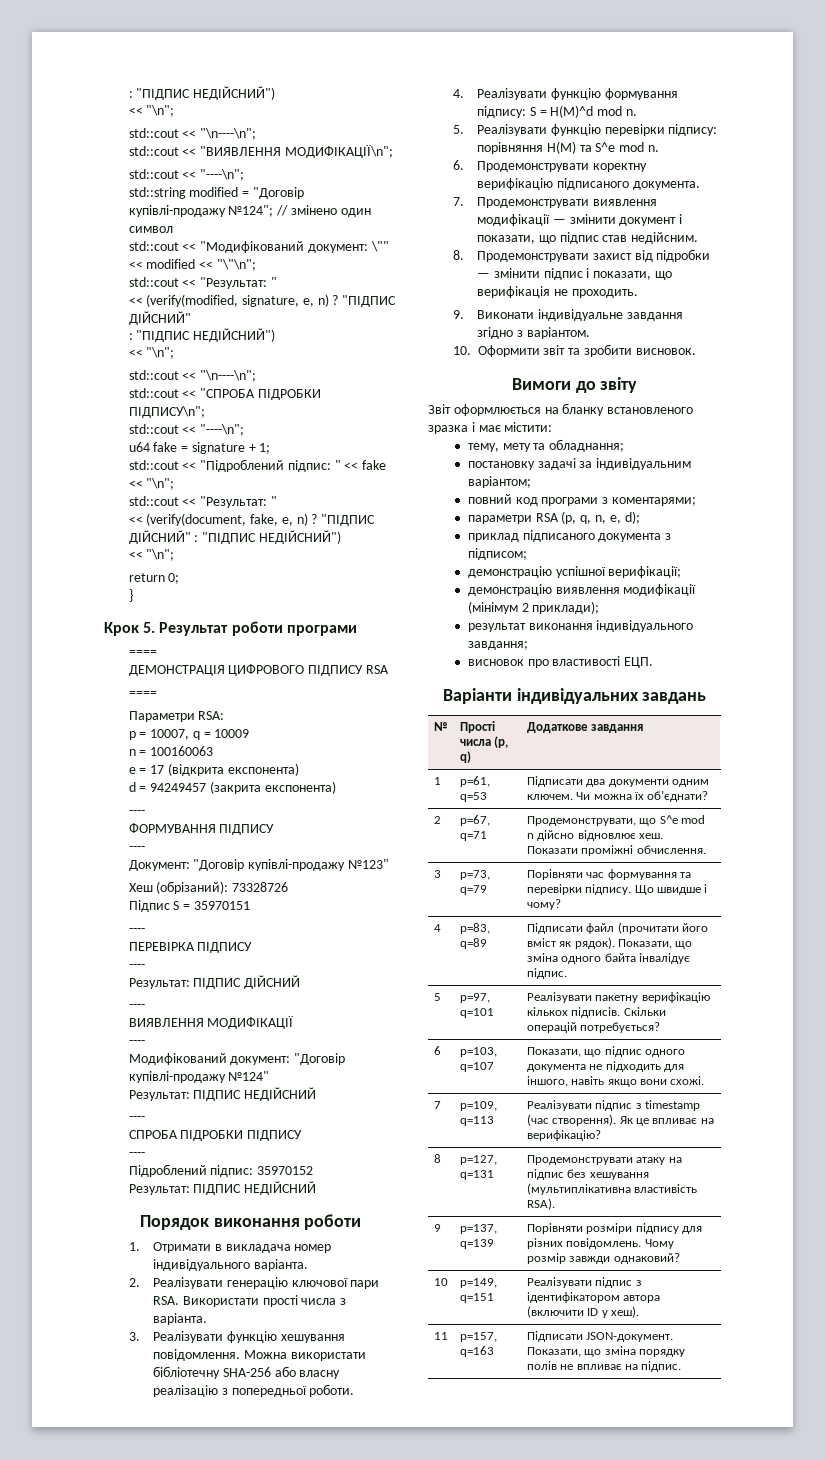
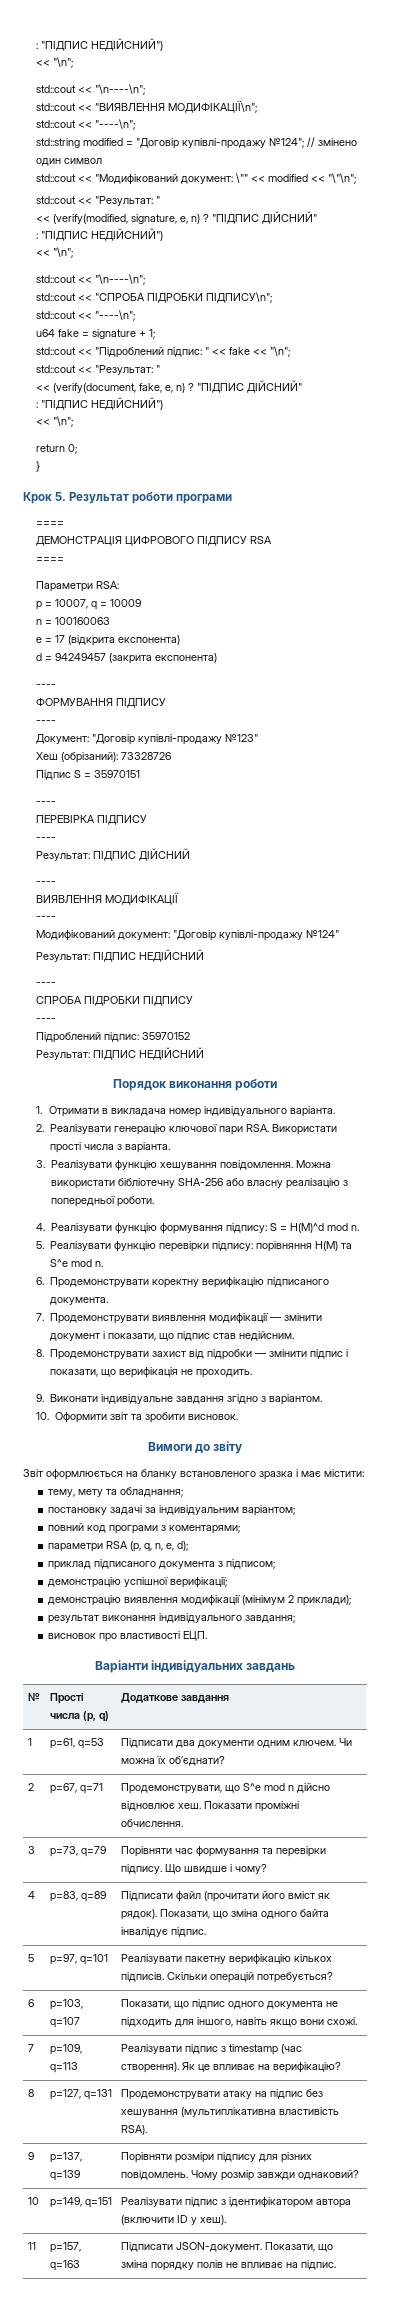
(191, 537) none -> (303, 386) //

